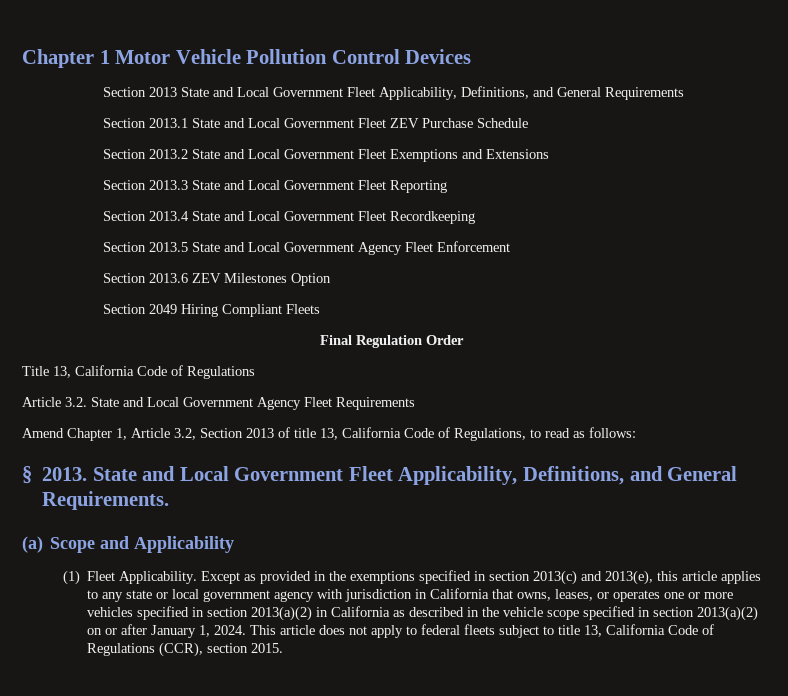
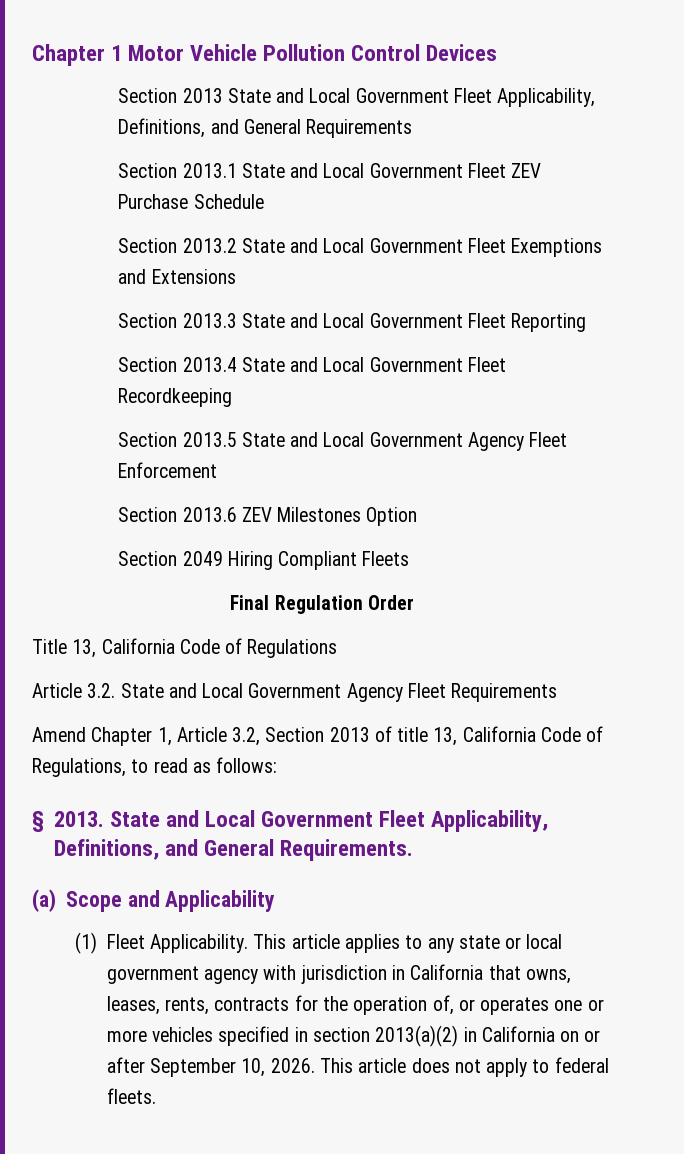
[200,570,678,585] Except as provided in the exemptions specified in section 2013(c) and 2013(e), this -> [253,934,287,949] This
(593, 595) none -> [165,995,454,1015] rents, contracts for the operation of,
[392,606,758,621] [86,624,246,638] as described in the vehicle scope specified in section 2013(a)(2) on or after January 1, 2024. -> [560,1030,601,1042] [106,1057,315,1077] on or after September 10, 2026.
[463,624,714,638] [86,642,283,657] fleets subject to title 13, California Code of Regulations (CCR), section 2015. -> [106,1088,156,1104] fleets.

